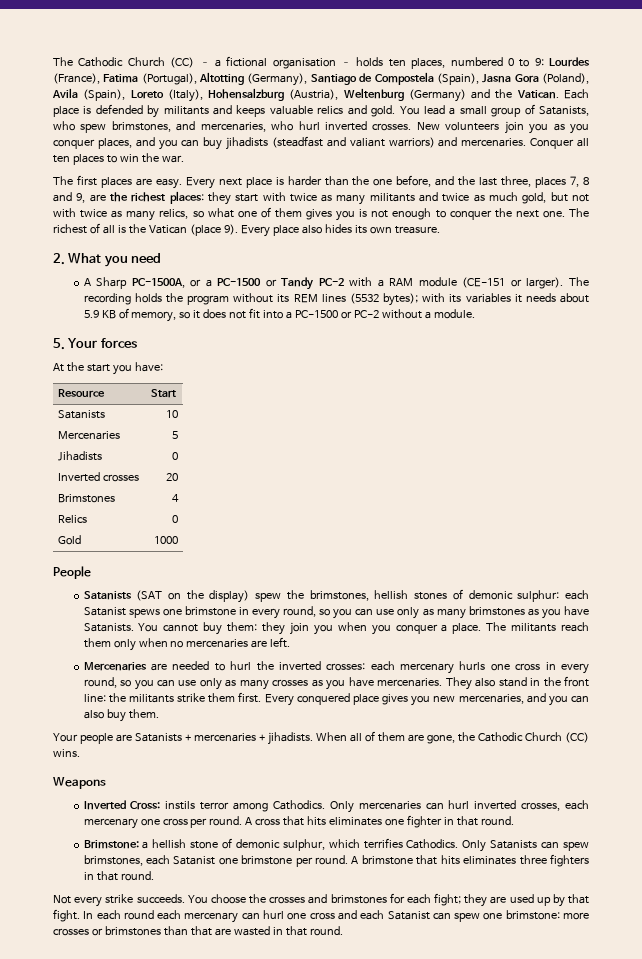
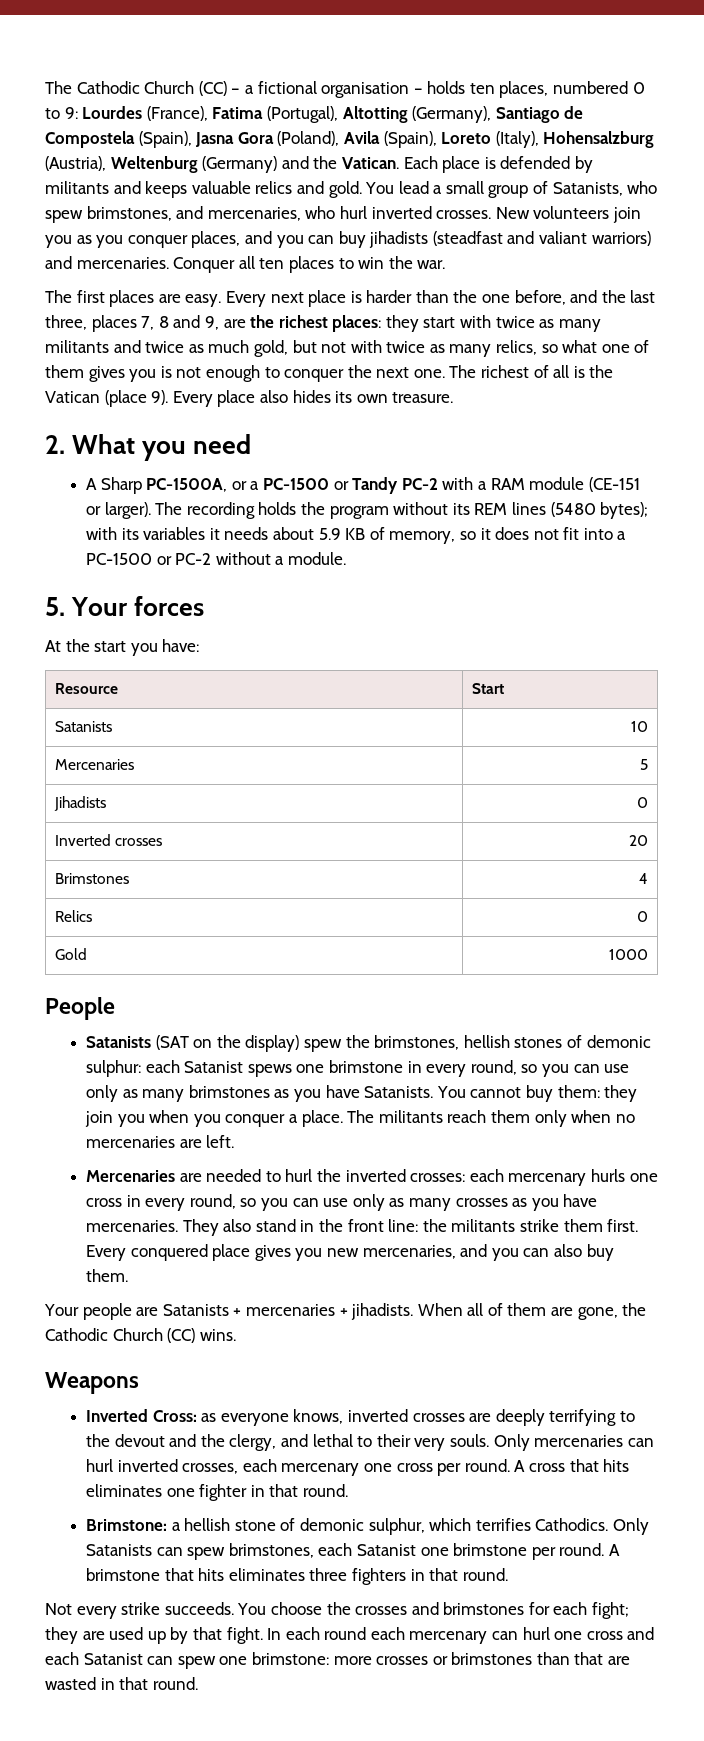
[349,293,379,304] (5532 -> [550,502,596,517] (5480
[165,800,325,812] instils terror among Cathodics. -> [201,1409,635,1426] [86,1434,489,1451] as everyone knows, inverted crosses are deeply terrifying to the devout and the clergy, and lethal to their very souls.

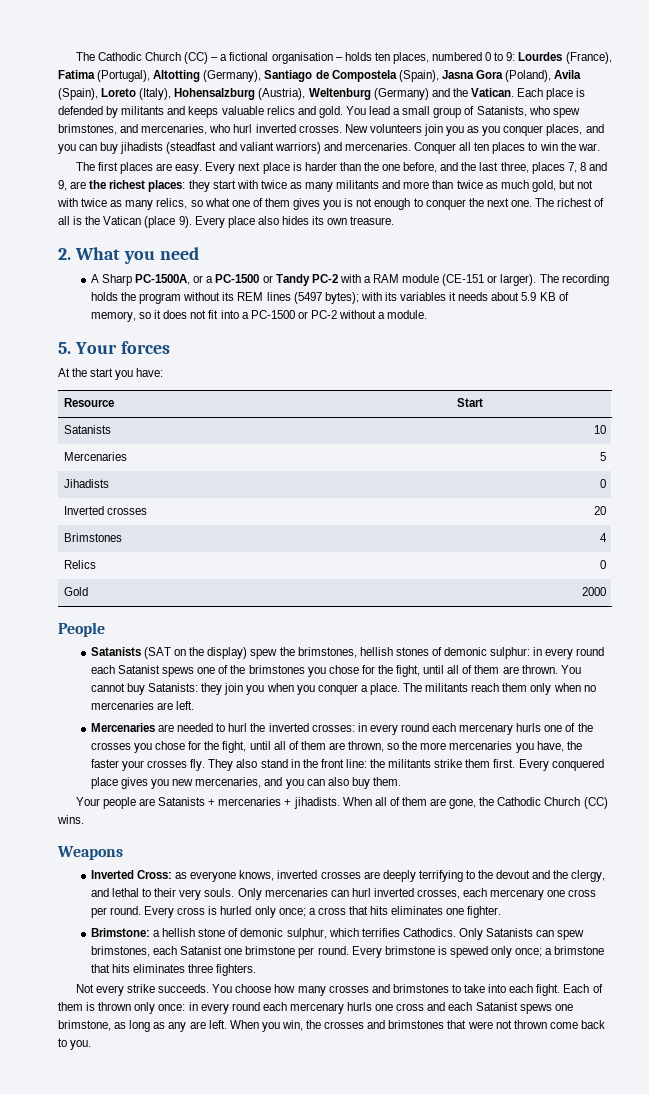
(141, 346) none -> [403,180,454,189] more than
[550,502,596,517] (5480 -> [293,292,322,304] (5497
[608,949,648,960] 1000 -> [581,587,606,596] 2000
[145,1060,630,1077] [86,1085,434,1102] each Satanist spews one brimstone in every round, so you can use only as many brimstones as you have Satanists. -> [533,647,605,659] [90,665,558,677] in every round each Satanist spews one of the brimstones you chose for the fight, until all of them are thrown.
[557,1085,600,1098] them: -> [148,683,199,692] Satanists:
[469,1169,658,1186] [86,1194,598,1211] [86,1220,179,1232] each mercenary hurls one cross in every round, so you can use only as many crosses as you have mercenaries. -> [357,723,593,735] [90,741,582,753] [90,759,206,771] in every round each mercenary hurls one of the crosses you chose for the fight, until all of them are thrown, so the more mercenaries you have, the faster your crosses fly.
[514,1460,526,1472] A -> [144,906,316,918] Every cross is hurled only once; a
[199,1484,348,1501] fighter in that round. -> [467,906,502,918] fighter.
[608,1544,620,1556] A -> [351,946,553,958] Every brimstone is spewed only once; a
[351,1568,508,1585] fighters in that round. -> [216,964,257,976] fighters.
[326,1602,630,1619] [45,1627,550,1644] the crosses and brimstones for each fight; they are used up by that fight. In each round each mercenary can hurl -> [274,984,603,996] [58,1002,373,1014] how many crosses and brimstones to take into each fight. Each of them is thrown only once: in every round each mercenary hurls
[147,1652,631,1669] [45,1677,198,1690] can spew one brimstone: more crosses or brimstones than that are wasted in that round. -> [519,1004,573,1014] [58,1020,605,1032] [58,1038,92,1050] spews one brimstone, as long as any are left. When you win, the crosses and brimstones that were not thrown come back to you.

